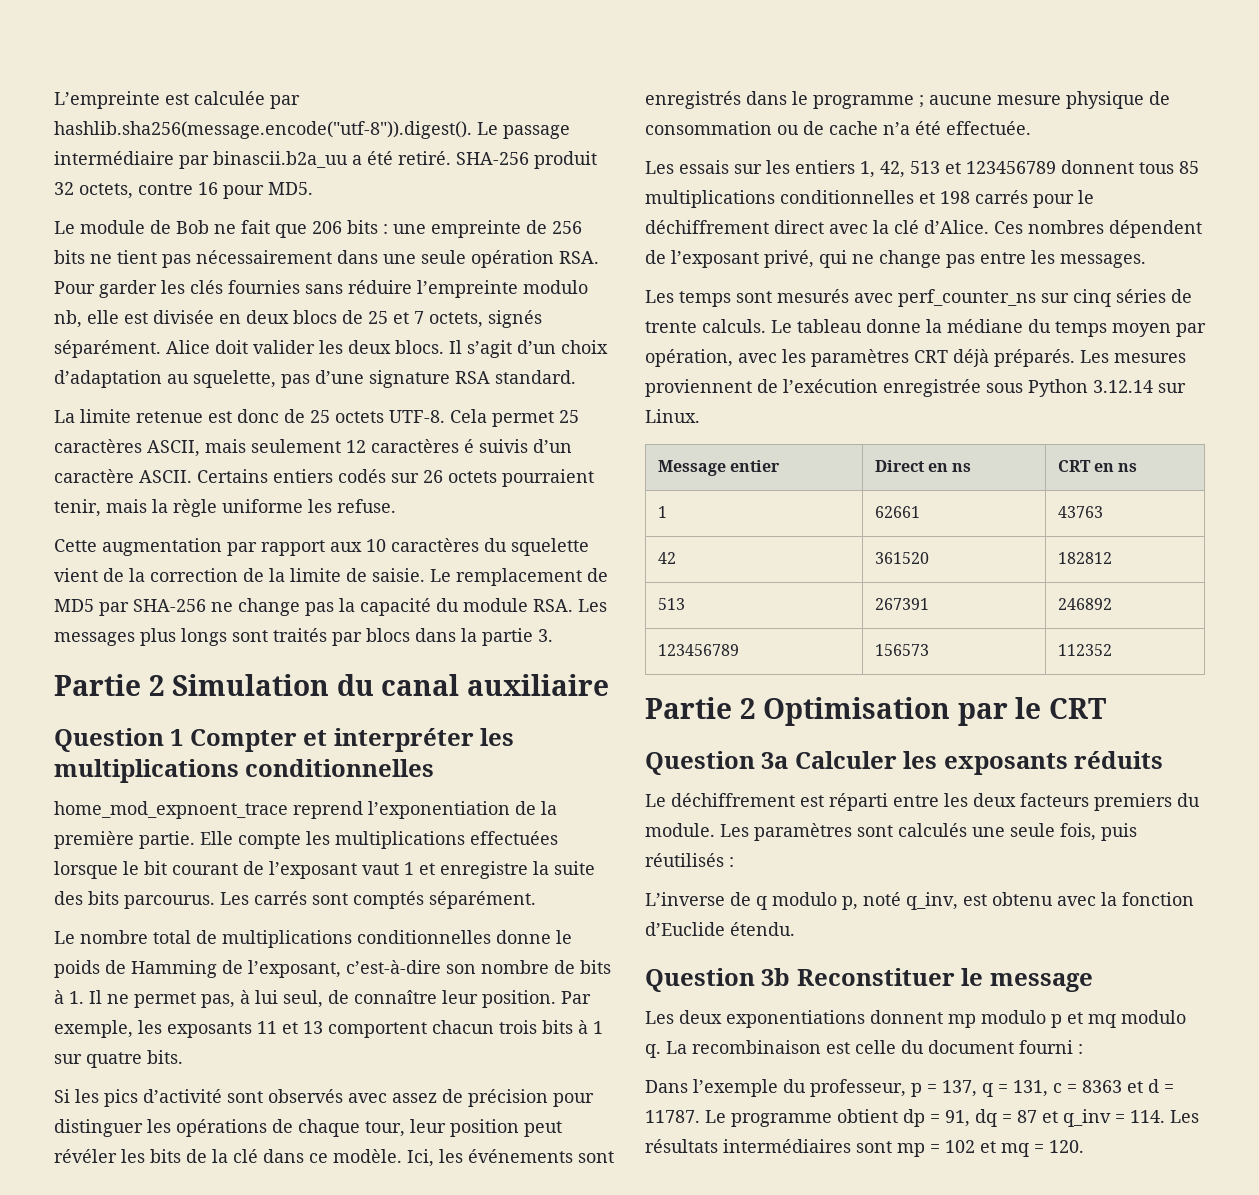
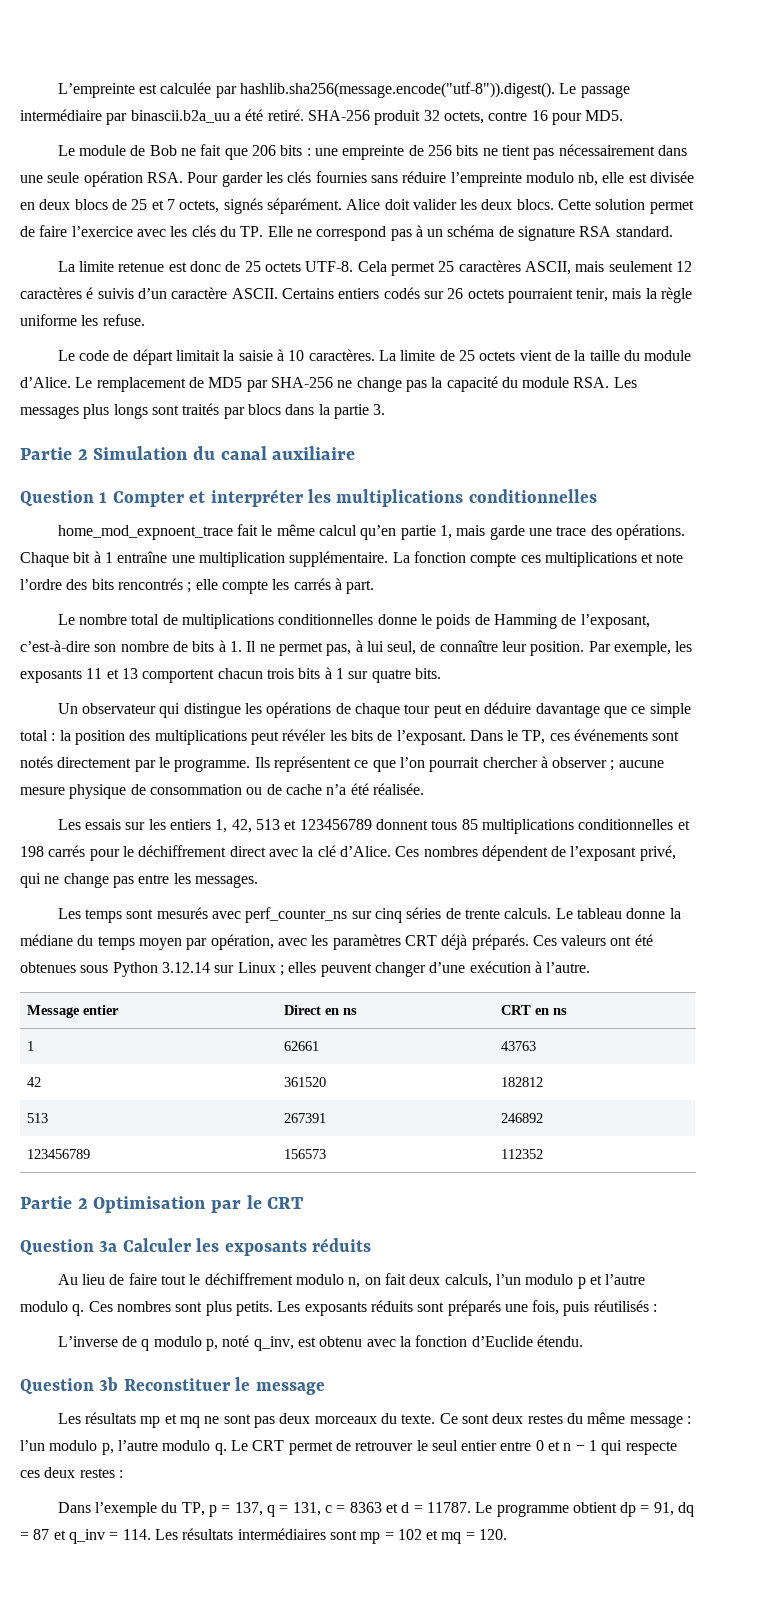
[449,340,608,358] [54,370,364,388] Il s’agit d’un choix d’adaptation au squelette, pas d’une -> [558,199,694,214] [20,225,514,241] Cette solution permet de faire l’exercice avec les clés du TP. Elle ne correspond pas à un schéma de
[54,538,589,556] [54,568,425,582] Cette augmentation par rapport aux 10 caractères du squelette vient de la correction de la limite de saisie. -> [57,349,692,365] [20,377,71,388] Le code de départ limitait la saisie à 10 caractères. La limite de 25 octets vient de la taille du module d’Alice.
[293,801,557,819] [54,831,558,849] [54,861,595,879] [54,891,536,909] reprend l’exponentiation de la première partie. Elle compte les multiplications effectuées lorsque le bit courant de l’exposant vaut 1 et enregistre la suite des bits parcourus. Les carrés sont comptés séparément. -> [237,524,685,540] [20,551,684,567] [20,578,375,594] fait le même calcul qu’en partie 1, mais garde une trace des opérations. Chaque bit à 1 entraîne une multiplication supplémentaire. La fonction compte ces multiplications et note l’ordre des bits rencontrés ; elle compte les carrés à part.
[54,1089,594,1107] [54,1119,519,1137] Si les pics d’activité sont observés avec assez de précision pour distinguer les opérations de chaque tour, leur position -> [57,702,691,718] [20,730,247,745] Un observateur qui distingue les opérations de chaque tour peut en déduire davantage que ce simple total : la position des multiplications
[212,1149,614,1167] [645,91,914,109] la clé dans ce modèle. Ici, les événements sont enregistrés dans le programme -> [396,729,680,745] [20,756,608,772] l’exposant. Dans le TP, ces événements sont notés directement par le programme. Ils représentent ce que l’on pourrait chercher à observer
[946,121,1031,135] effectuée. -> [372,783,424,795] réalisée.
[1080,350,1186,363] [645,379,1186,397] [645,409,700,423] Les mesures proviennent de l’exécution enregistrée sous Python 3.12.14 sur Linux. -> [532,934,653,946] [20,961,591,977] Ces valeurs ont été obtenues sous Python 3.12.14 sur Linux ; elles peuvent changer d’une exécution à l’autre.
[645,793,1200,811] [645,823,1055,841] Le déchiffrement est réparti entre les deux facteurs premiers du module. Les paramètres sont calculés une seule -> [57,1273,646,1289] [20,1300,528,1316] Au lieu de faire tout le déchiffrement modulo n, on fait deux calculs, l’un modulo p et l’autre modulo q. Ces nombres sont plus petits. Les exposants réduits sont préparés une
[679,1010,1186,1028] [645,1040,1073,1058] deux exponentiations donnent mp modulo p et mq modulo q. La recombinaison est celle du document fourni -> [85,1412,691,1428] [20,1440,677,1455] [20,1467,115,1478] résultats mp et mq ne sont pas deux morceaux du texte. Ce sont deux restes du même message : l’un modulo p, l’autre modulo q. Le CRT permet de retrouver le seul entier entre 0 et n − 1 qui respecte ces deux restes
[810,1079,906,1097] professeur, -> [181,1502,205,1516] TP,

